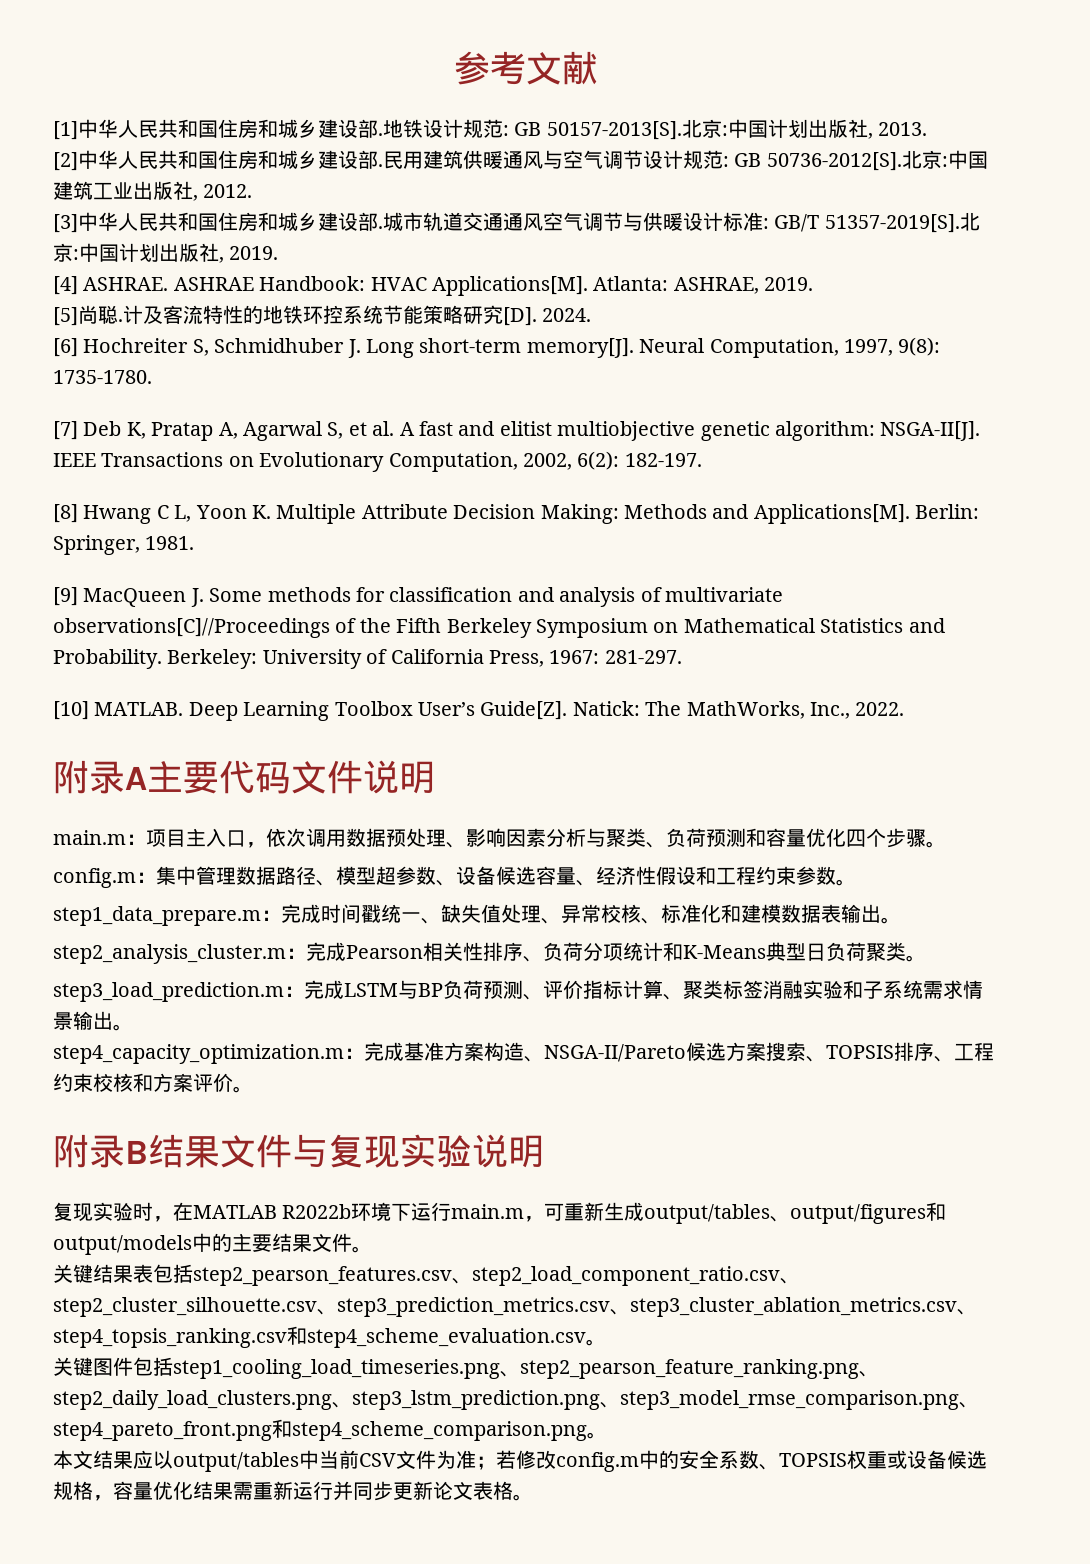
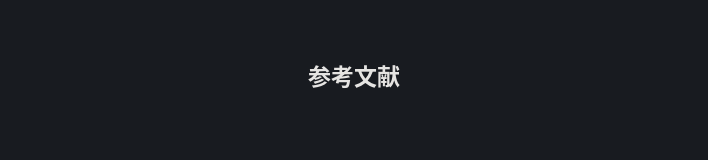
[53,119,928,140] [53,150,988,171] [53,181,253,201] [53,212,980,233] [53,243,279,263] [53,276,814,296] [53,305,592,326] [53,337,941,358] [53,370,152,384] [53,421,981,441] [53,451,702,472] [53,504,980,524] [53,535,195,555] [53,587,783,607] [53,618,945,638] [53,649,682,669] [53,701,905,721] [53,760,435,794] [53,828,946,848] [53,866,856,888] [53,904,901,926] [53,942,926,964] [53,980,983,1002] [53,1011,133,1031] [53,1042,994,1064] [53,1073,253,1093] [53,1134,544,1168] [53,1202,947,1224] [53,1233,372,1255] [53,1264,800,1286] [53,1297,977,1317] [53,1326,606,1348] [53,1357,879,1379] [53,1390,979,1410] [53,1419,607,1441] [53,1450,987,1472] [53,1481,533,1501] // [1]中华人民共和国住房和城乡建设部.地铁设计规范: GB 50157-2013[S].北京:中国计划出版社, 2013. // [2]中华人民共和国住房和城乡建设部.民用建筑供暖通风与空气调节设计规范: GB 50736-2012[S].北京:中国建筑工业出版社, 2012. // [3]中华人民共和国住房和城乡建设部.城市轨道交通通风空气调节与供暖设计标准: GB/T 51357-2019[S].北京:中国计划出版社, 2019. // [4] ASHRAE. ASHRAE Handbook: HVAC Applications[M]. Atlanta: ASHRAE, 2019. // [5]尚聪.计及客流特性的地铁环控系统节能策略研究[D]. 2024. // [6] Hochreiter S, Schmidhuber J. Long short-term memory[J]. Neural Computation, 1997, 9(8): 1735-1780. // [7] Deb K, Pratap A, Agarwal S, et al. A fast and elitist multiobjective genetic algorithm: NSGA-II[J]. IEEE Transactions on Evolutionary Computation, 2002, 6(2): 182-197. // [8] Hwang C L, Yoon K. Multiple Attribute Decision Making: Methods and Applications[M]. Berlin: Springer, 1981. // [9] MacQueen J. Some methods for classification and analysis of multivariate observations[C]//Proceedings of the Fifth Berkeley Symposium on Mathematical Statistics and Probability. Berkeley: University of California Press, 1967: 281-297. // [10] MATLAB. Deep Learning Toolbox User’s Guide[Z]. Natick: The MathWorks, Inc., 2022. // 附录A主要代码文件说明 // main.m：项目主入口，依次调用数据预处理、影响因素分析与聚类、负荷预测和容量优化四个步骤。 // config.m：集中管理数据路径、模型超参数、设备候选容量、经济性假设和工程约束参数。 // step1_data_prepare.m：完成时间戳统一、缺失值处理、异常校核、标准化和建模数据表输出。 // step2_analysis_cluster.m：完成Pearson相关性排序、负荷分项统计和K-Means典型日负荷聚类。 // step3_load_prediction.m：完成LSTM与BP负荷预测、评价指标计算、聚类标签消融实验和子系统需求情景输出。 // step4_capacity_optimization.m：完成基准方案构造、NSGA-II/Pareto候选方案搜索、TOPSIS排序、工程约束校核和方案评价。 // 附录B结果文件与复现实验说明 // 复现实验时，在MATLAB R2022b环境下运行main.m，可重新生成output/tables、output/figures和output/models中的主要结果文件。 // 关键结果表包括step2_pearson_features.csv、step2_load_component_ratio.csv、step2_cluster_silhouette.csv、step3_prediction_metrics.csv、step3_cluster_ablation_metrics.csv、step4_topsis_ranking.csv和step4_scheme_evaluation.csv。 // 关键图件包括step1_cooling_load_timeseries.png、step2_pearson_feature_ranking.png、step2_daily_load_clusters.png、step3_lstm_prediction.png、step3_model_rmse_comparison.png、step4_pareto_front.png和step4_scheme_comparison.png。 // 本文结果应以output/tables中当前CSV文件为准；若修改config.m中的安全系数、TOPSIS权重或设备候选规格，容量优化结果需重新运行并同步更新论文表格。 -> (400, 76) none

